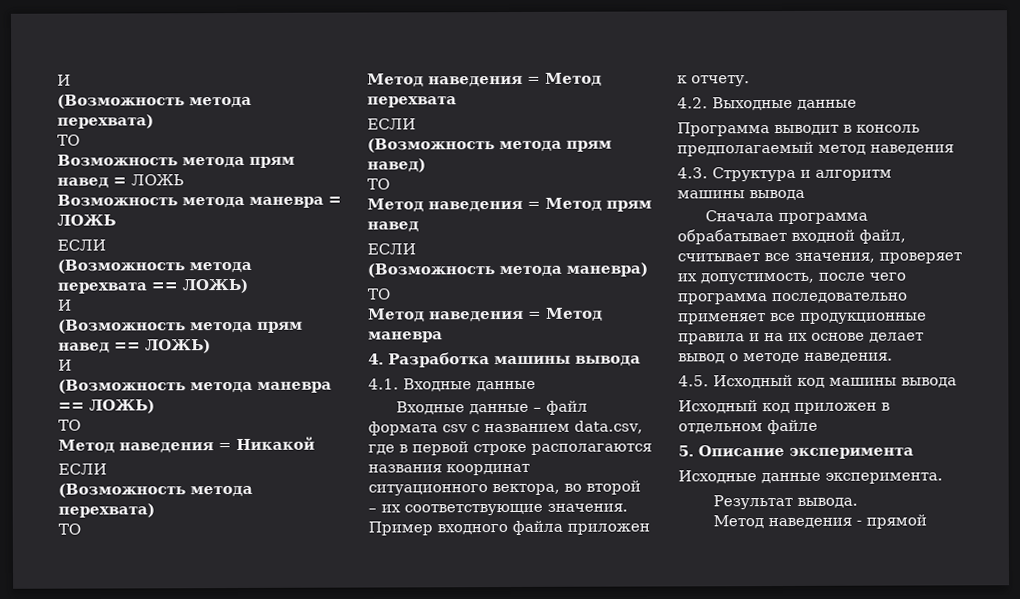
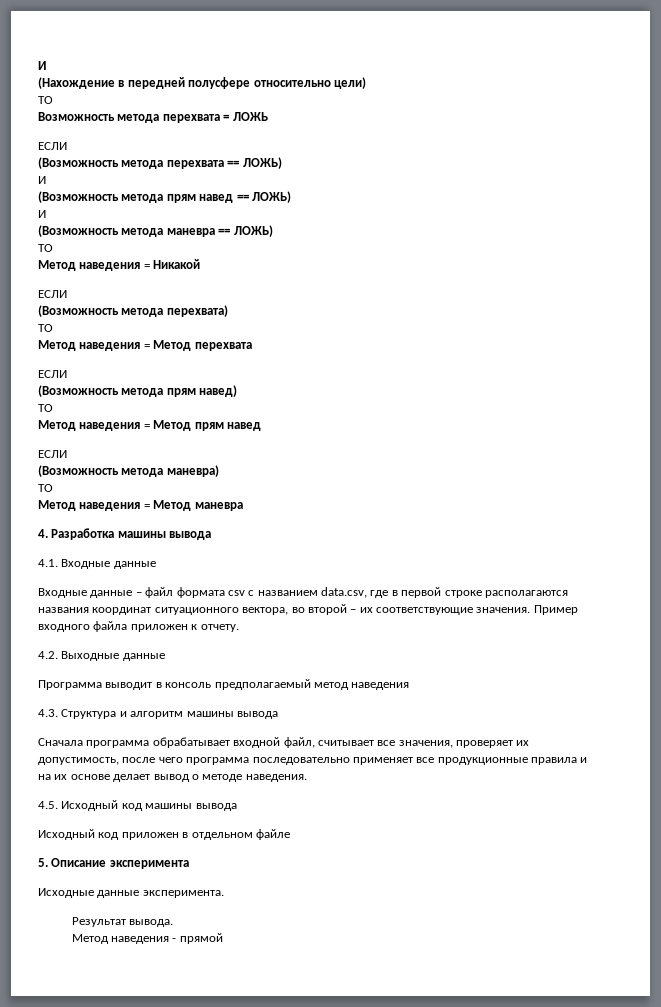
[57,74,71,86] [57,94,252,109] [57,114,154,129] [57,134,80,146] [57,154,295,169] [57,174,184,189] [57,194,324,209] И // (Возможность метода перехвата) // ТО // Возможность метода прям навед = ЛОЖЬ // Возможность метода маневра -> [38,61,46,70] [38,77,366,89] [38,96,53,104] [38,112,220,123] И // (Нахождение в передней полусфере относительно цели) // ТО // Возможность метода перехвата

